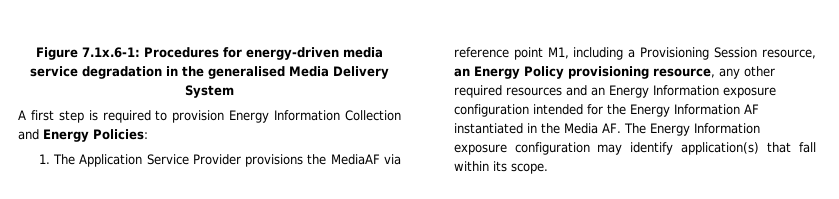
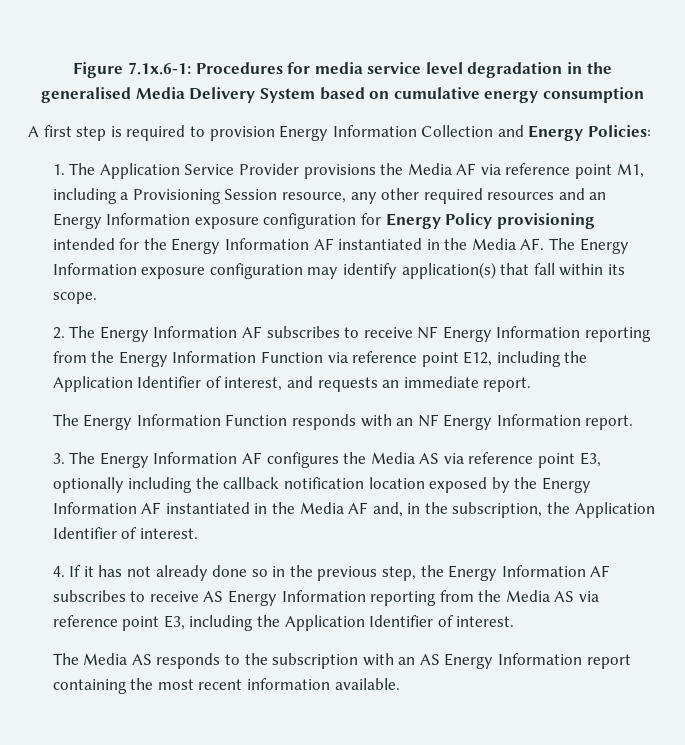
[246,47,339,60] energy-driven -> (311, 68) none
(78, 71) none -> [425,62,463,74] level
(234, 91) none -> [319,87,644,103] based on cumulative energy consumption
[330,154,380,165] MediaAF -> [407,163,477,175] Media AF
[453,66,715,79] an Energy Policy provisioning resource, -> (346, 197) none
(529, 110) none -> [360,213,595,229] for Energy Policy provisioning
(548, 168) none -> [52,326,652,342] [52,351,588,367] [52,376,532,392] [52,414,634,430] [52,452,601,468] [52,477,591,493] [52,502,655,518] [52,527,198,539] [52,565,611,581] [52,590,600,606] [52,615,515,631] [52,653,631,669] [52,678,400,694] // 2. The Energy Information AF subscribes to receive NF Energy Information reporting from the Energy Information Function via reference point E12, including the Application Identifier of interest, and requests an immediate report. // The Energy Information Function responds with an NF Energy Information report. // 3. The Energy Information AF configures the Media AS via reference point E3, optionally including the callback notification location exposed by the Energy Information AF instantiated in the Media AF and, in the subscription, the Application Identifier of interest. // 4. If it has not already done so in the previous step, the Energy Information AF subscribes to receive AS Energy Information reporting from the Media AS via reference point E3, including the Application Identifier of interest. // The Media AS responds to the subscription with an AS Energy Information report containing the most recent information available.

